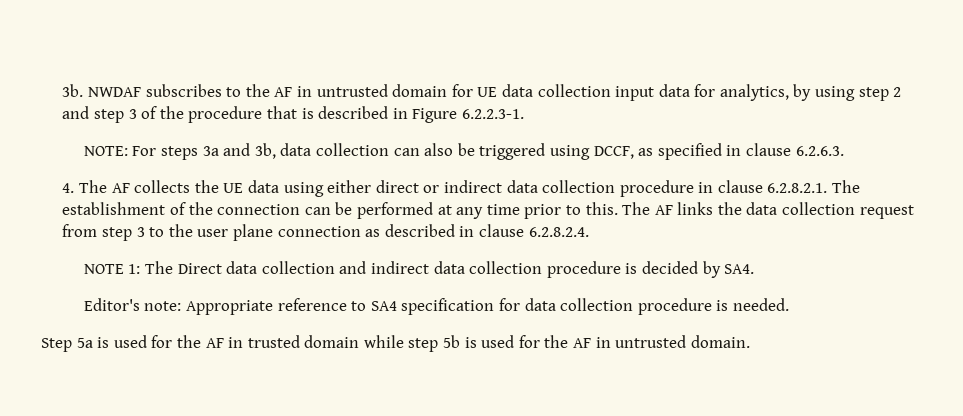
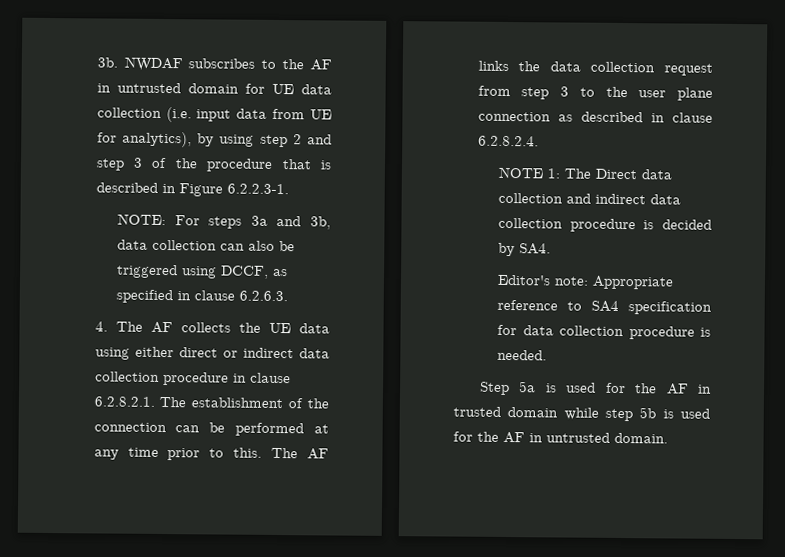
(611, 90) none -> [165,107,192,123] (i.e.
[694,84,789,101] for analytics, -> [272,108,332,120] [96,131,192,148] from UE for analytics),

